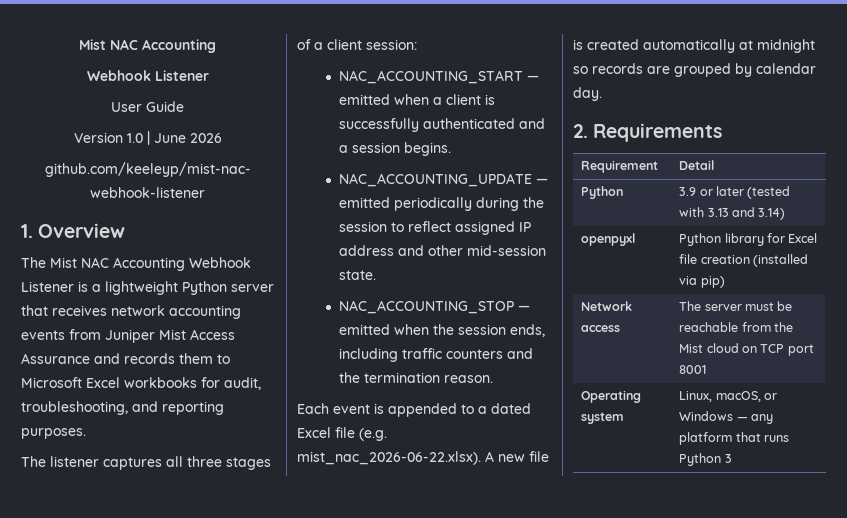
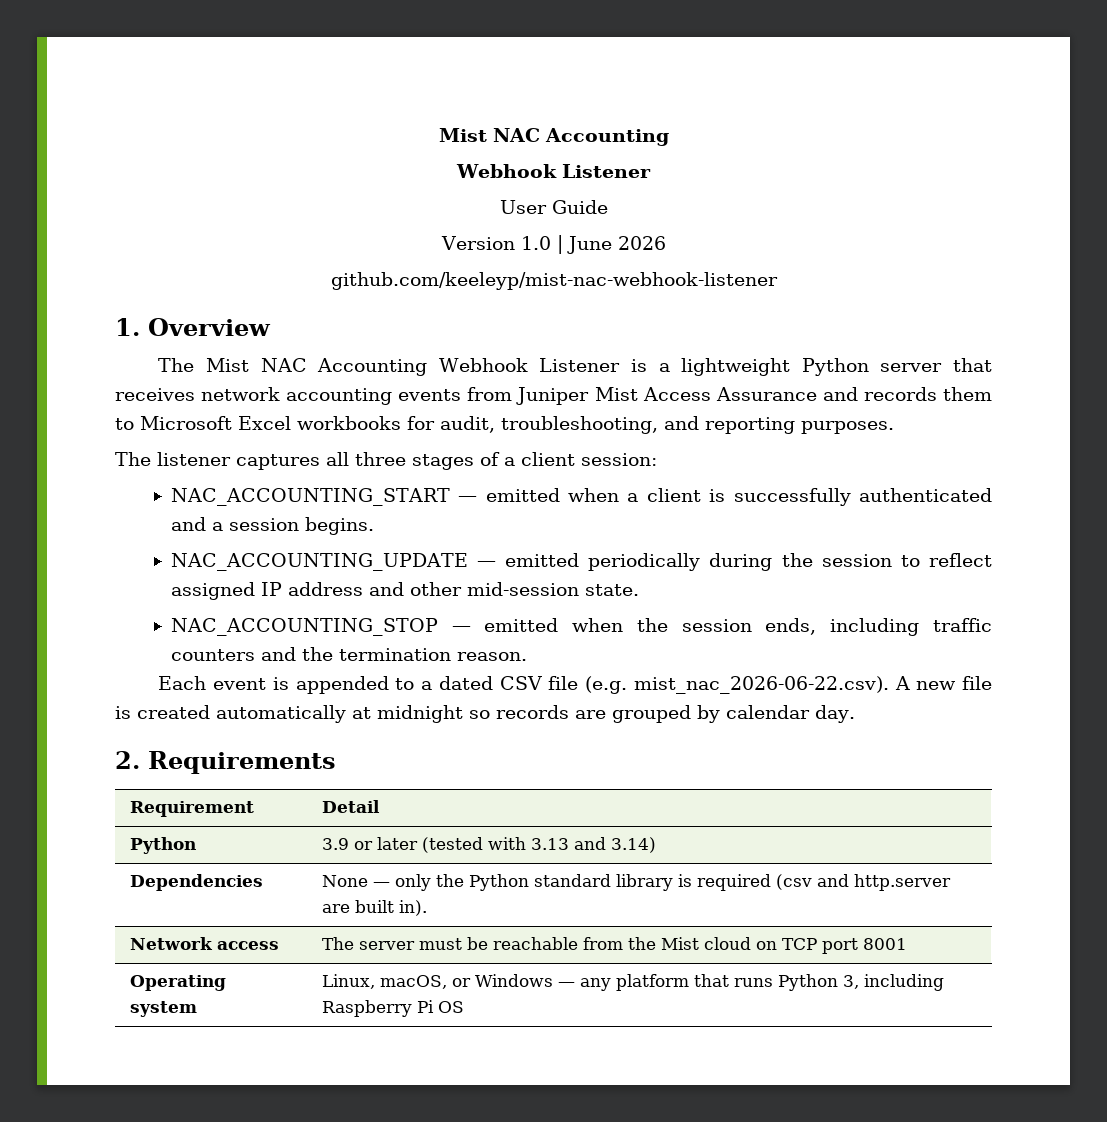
[297,427,331,438] Excel -> [499,676,542,690] CSV
[297,451,481,465] mist_nac_2026-06-22.xlsx). -> [633,676,889,694] mist_nac_2026-06-22.csv).
[581,233,636,246] [679,233,818,246] [679,254,808,267] [679,276,725,288] openpyxl | Python library for Excel file creation (installed via pip) -> [129,874,263,891] [321,874,951,891] [321,900,427,916] Dependencies | None — only the Python standard library is required (csv and http.server are built in).
[724,454,732,463] 3 -> [842,974,944,991] [321,1000,464,1017] 3, including Raspberry Pi OS

